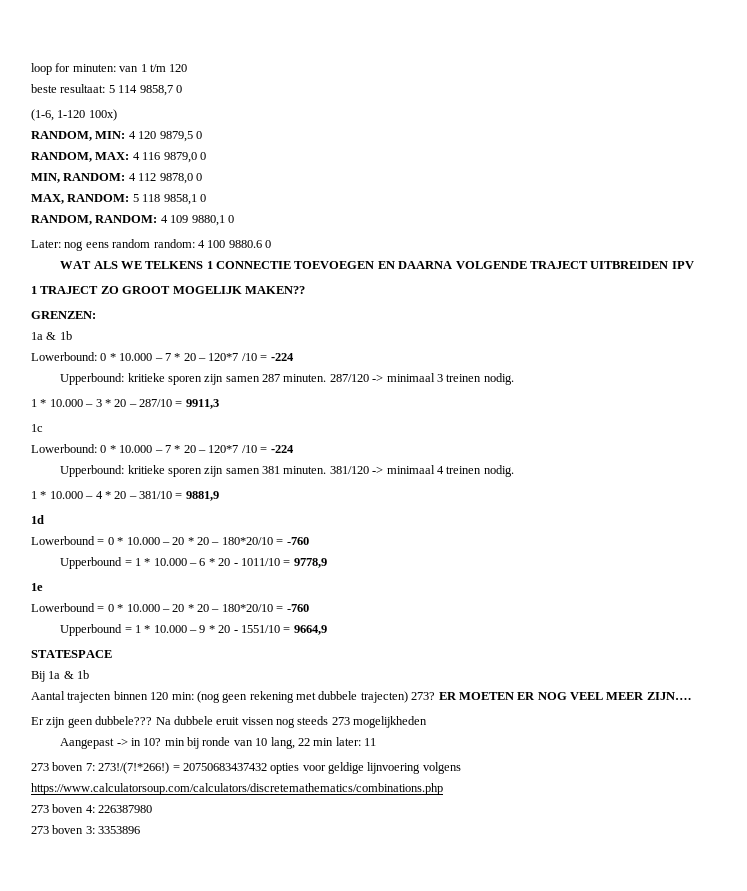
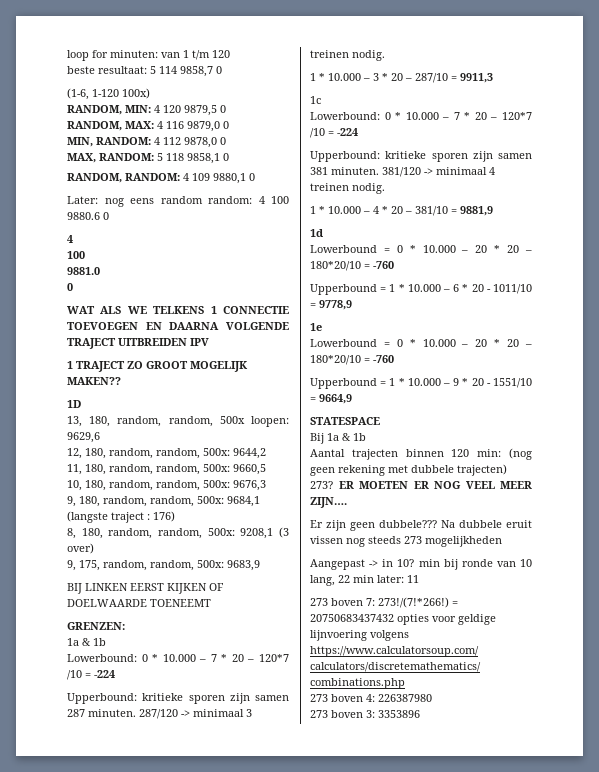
(271, 244) none -> [67,235,73,243] [67,251,85,259] [67,267,100,275] [67,283,73,291] // 4 // 100 // 9881.0 // 0
(305, 290) none -> [67,400,81,408] [67,416,289,427] [67,432,100,443] [67,448,266,459] [67,464,266,475] [67,480,266,491] [67,496,260,507] [67,511,175,523] [67,527,289,539] [67,543,94,554] [67,560,260,571] [67,583,224,594] [67,599,211,607] // 1D // 13, 180, random, random, 500x loopen: 9629,6 // 12, 180, random, random, 500x: 9644,2 // 11, 180, random, random, 500x: 9660,5 // 10, 180, random, random, 500x: 9676,3 // 9, 180, random, random, 500x: 9684,1 (langste traject : 176) // 8, 180, random, random, 500x: 9208,1 (3 over) // 9, 175, random, random, 500x: 9683,9 // BIJ LINKEN EERST KIJKEN OF DOELWAARDE TOENEEMT

